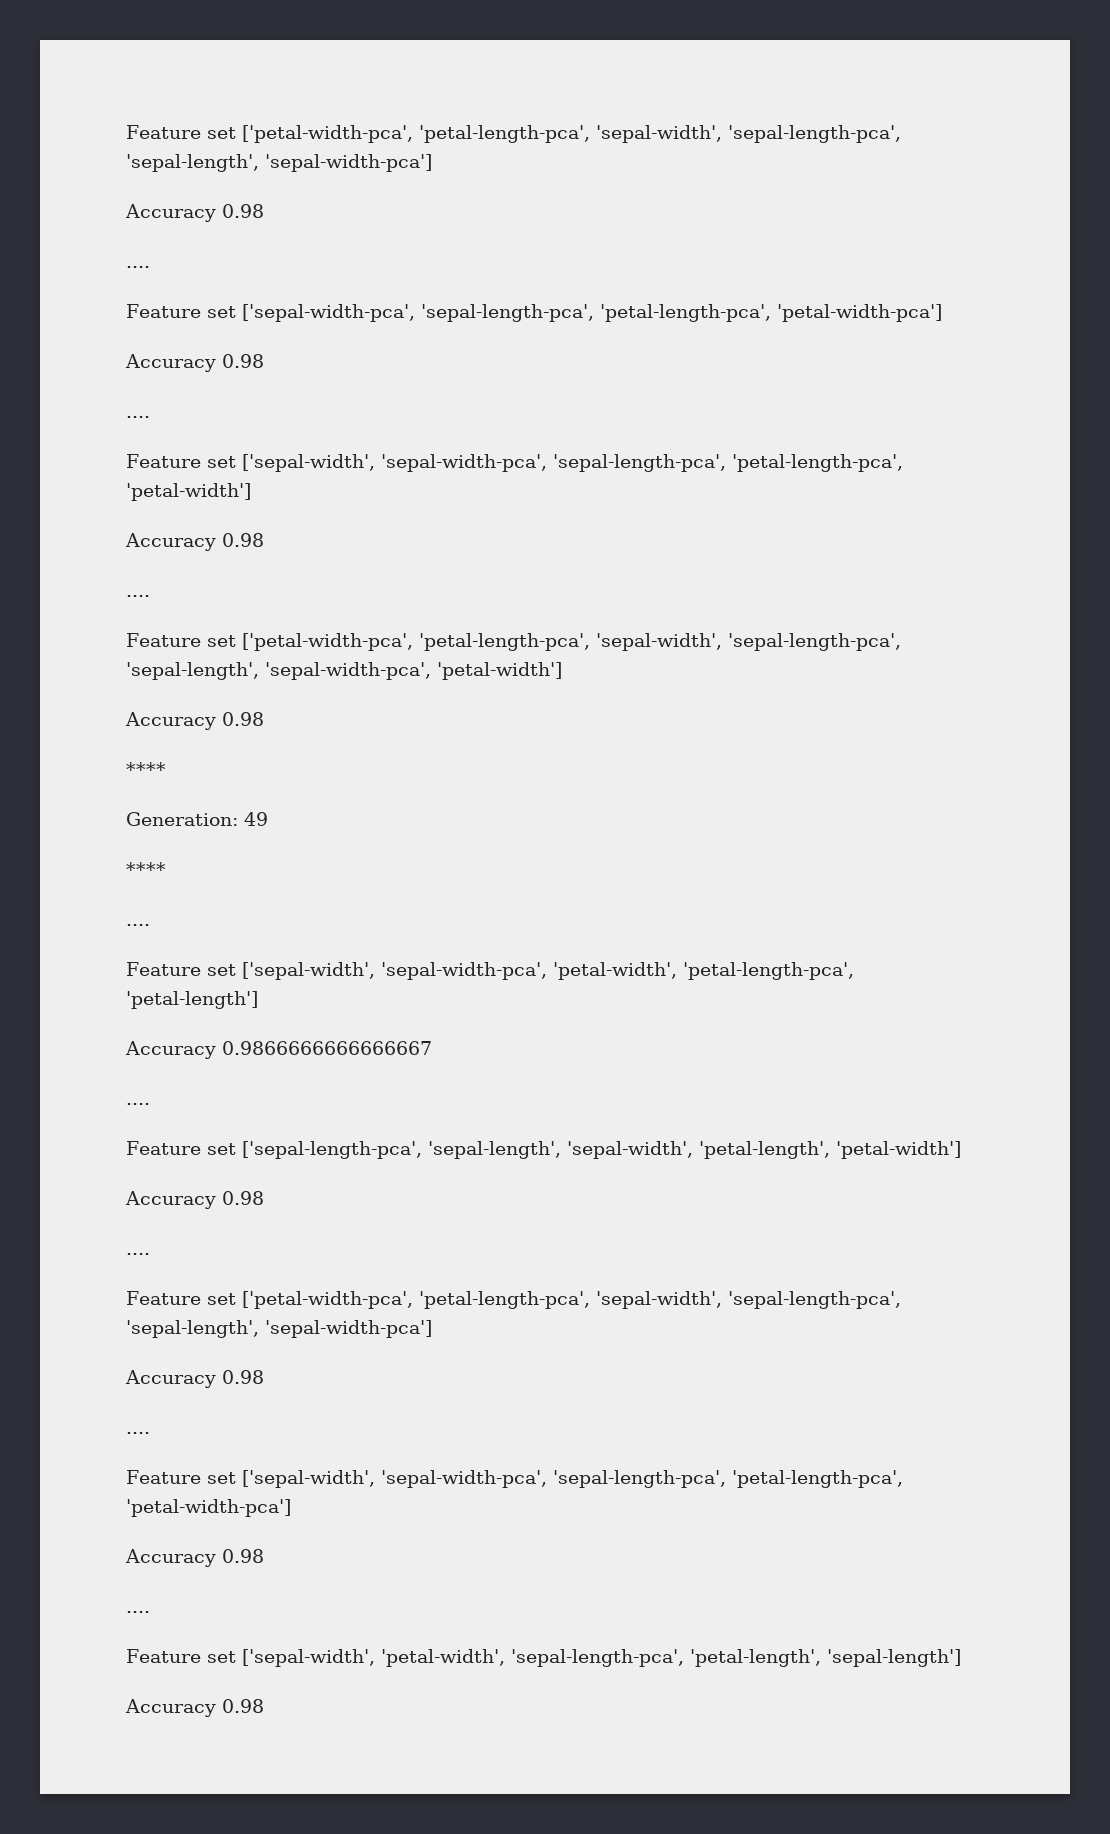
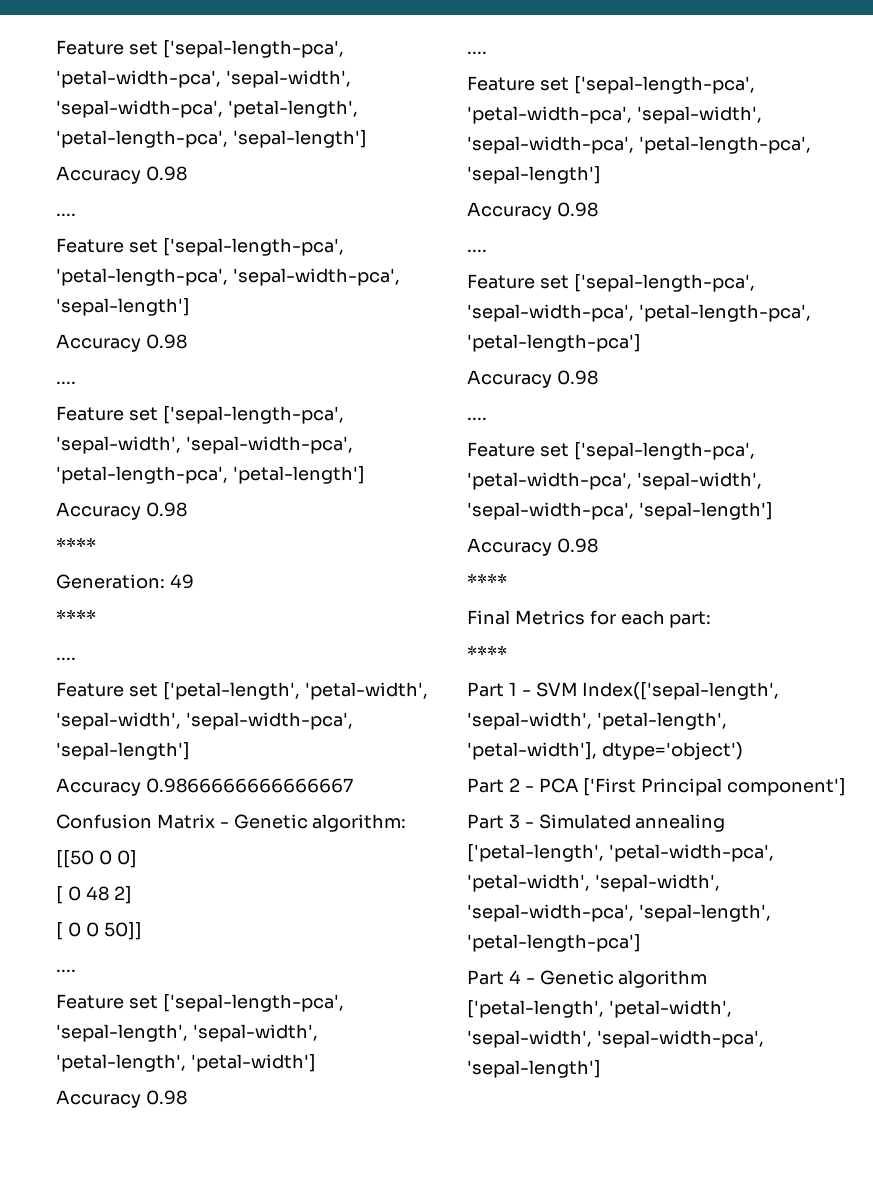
[126,125,901,143] [126,154,432,172] [125,204,264,222] [126,266,150,268] [126,304,942,322] [125,354,264,372] [126,416,150,418] [126,454,903,472] [126,483,251,501] [125,533,264,551] [126,595,150,597] [126,633,901,651] [126,662,562,680] Feature set ['petal-width-pca', 'petal-length-pca', 'sepal-width', 'sepal-length-pca', 'sepal-length', 'sepal-width-pca'] // Accuracy 0.98 // .... // Feature set ['sepal-width-pca', 'sepal-length-pca', 'petal-length-pca', 'petal-width-pca'] // Accuracy 0.98 // .... // Feature set ['sepal-width', 'sepal-width-pca', 'sepal-length-pca', 'petal-length-pca', 'petal-width'] // Accuracy 0.98 // .... // Feature set ['petal-width-pca', 'petal-length-pca', 'sepal-width', 'sepal-length-pca', 'sepal-length', 'sepal-width-pca', 'petal-width'] -> [56,40,344,58] [56,70,351,88] [56,100,358,118] [56,130,367,148] [56,166,187,184] [56,213,76,216] [56,238,344,256] [56,268,400,286] [56,298,190,316] [56,334,187,352] [56,381,76,384] [56,406,344,424] [56,436,353,454] [56,466,365,484] Feature set ['sepal-length-pca', 'petal-width-pca', 'sepal-width', 'sepal-width-pca', 'petal-length', 'petal-length-pca', 'sepal-length'] // Accuracy 0.98 // .... // Feature set ['sepal-length-pca', 'petal-length-pca', 'sepal-width-pca', 'sepal-length'] // Accuracy 0.98 // .... // Feature set ['sepal-length-pca', 'sepal-width', 'sepal-width-pca', 'petal-length-pca', 'petal-length']
[241,962,854,980] [126,991,258,1009] [125,1041,432,1059] ['sepal-width', 'sepal-width-pca', 'petal-width', 'petal-length-pca', 'petal-length'] // Accuracy 0.9866666666666667 -> [162,682,428,700] [56,712,353,730] [56,742,190,760] [56,778,353,796] [56,814,407,832] [56,850,137,868] [56,886,132,904] [56,922,142,940] ['petal-length', 'petal-width', 'sepal-width', 'sepal-width-pca', 'sepal-length'] // Accuracy 0.9866666666666667 // Confusion Matrix - Genetic algorithm: // [[50 0 0] // [ 0 48 2] // [ 0 0 50]]
[241,1291,901,1309] [126,1320,432,1338] [125,1370,264,1388] [126,1432,150,1434] [126,1470,903,1488] [126,1499,291,1517] [125,1549,264,1567] [126,1611,150,1613] [126,1649,961,1667] [125,1699,264,1717] ['petal-width-pca', 'petal-length-pca', 'sepal-width', 'sepal-length-pca', 'sepal-length', 'sepal-width-pca'] // Accuracy 0.98 // .... // Feature set ['sepal-width', 'sepal-width-pca', 'sepal-length-pca', 'petal-length-pca', 'petal-width-pca'] // Accuracy 0.98 // .... // Feature set ['sepal-width', 'petal-width', 'sepal-length-pca', 'petal-length', 'sepal-length'] // Accuracy 0.98 -> [573,76,755,94] [467,106,762,124] [467,136,811,154] [467,166,601,184] [467,202,598,220] [467,249,487,252] [467,274,755,292] [467,304,811,322] [467,334,641,352] [467,370,598,388] [467,417,487,420] [467,442,755,460] [467,472,762,490] [467,502,773,520] [467,538,598,556] [467,573,507,588] [467,610,712,628] [467,645,507,660] [467,682,780,700] [467,712,727,730] [467,742,743,760] [467,778,847,796] [467,814,726,832] [467,844,774,862] [467,874,720,892] [467,904,771,922] [467,934,641,952] [467,970,708,988] [467,1000,732,1018] [467,1030,764,1048] [467,1060,601,1078] ['sepal-length-pca', 'petal-width-pca', 'sepal-width', 'sepal-width-pca', 'petal-length-pca', 'sepal-length'] // Accuracy 0.98 // .... // Feature set ['sepal-length-pca', 'sepal-width-pca', 'petal-length-pca', 'petal-length-pca'] // Accuracy 0.98 // .... // Feature set ['sepal-length-pca', 'petal-width-pca', 'sepal-width', 'sepal-width-pca', 'sepal-length'] // Accuracy 0.98 // **** // Final Metrics for each part: // **** // Part 1 - SVM Index(['sepal-length', 'sepal-width', 'petal-length', 'petal-width'], dtype='object') // Part 2 - PCA ['First Principal component'] // Part 3 - Simulated annealing ['petal-length', 'petal-width-pca', 'petal-width', 'sepal-width', 'sepal-width-pca', 'sepal-length', 'petal-length-pca'] // Part 4 - Genetic algorithm ['petal-length', 'petal-width', 'sepal-width', 'sepal-width-pca', 'sepal-length']

